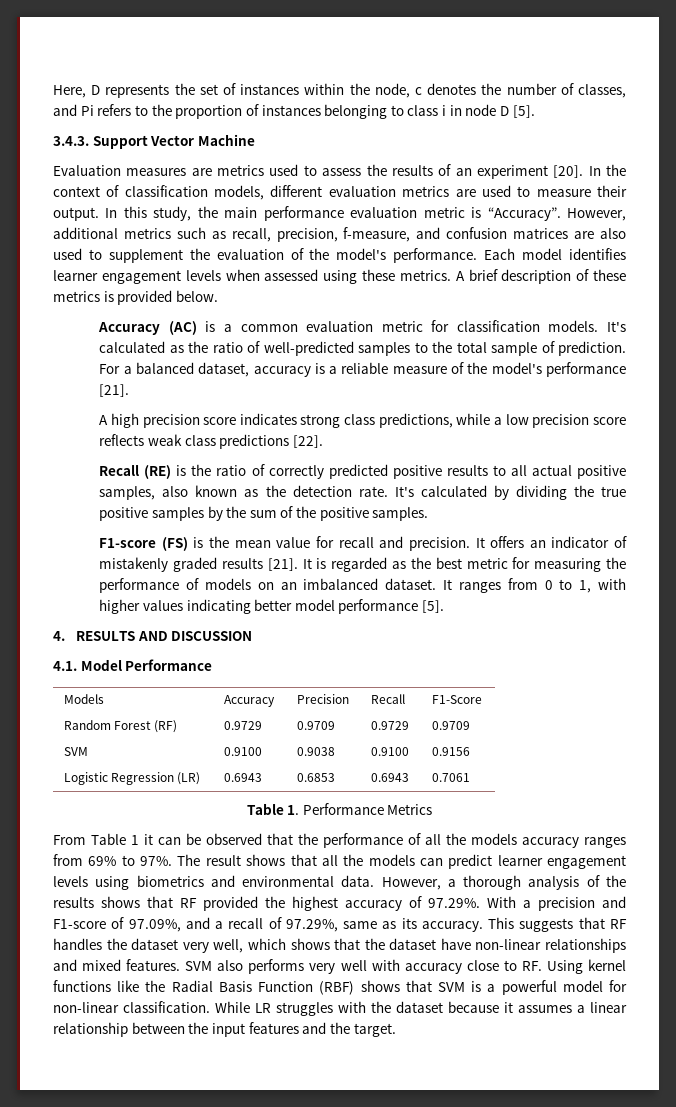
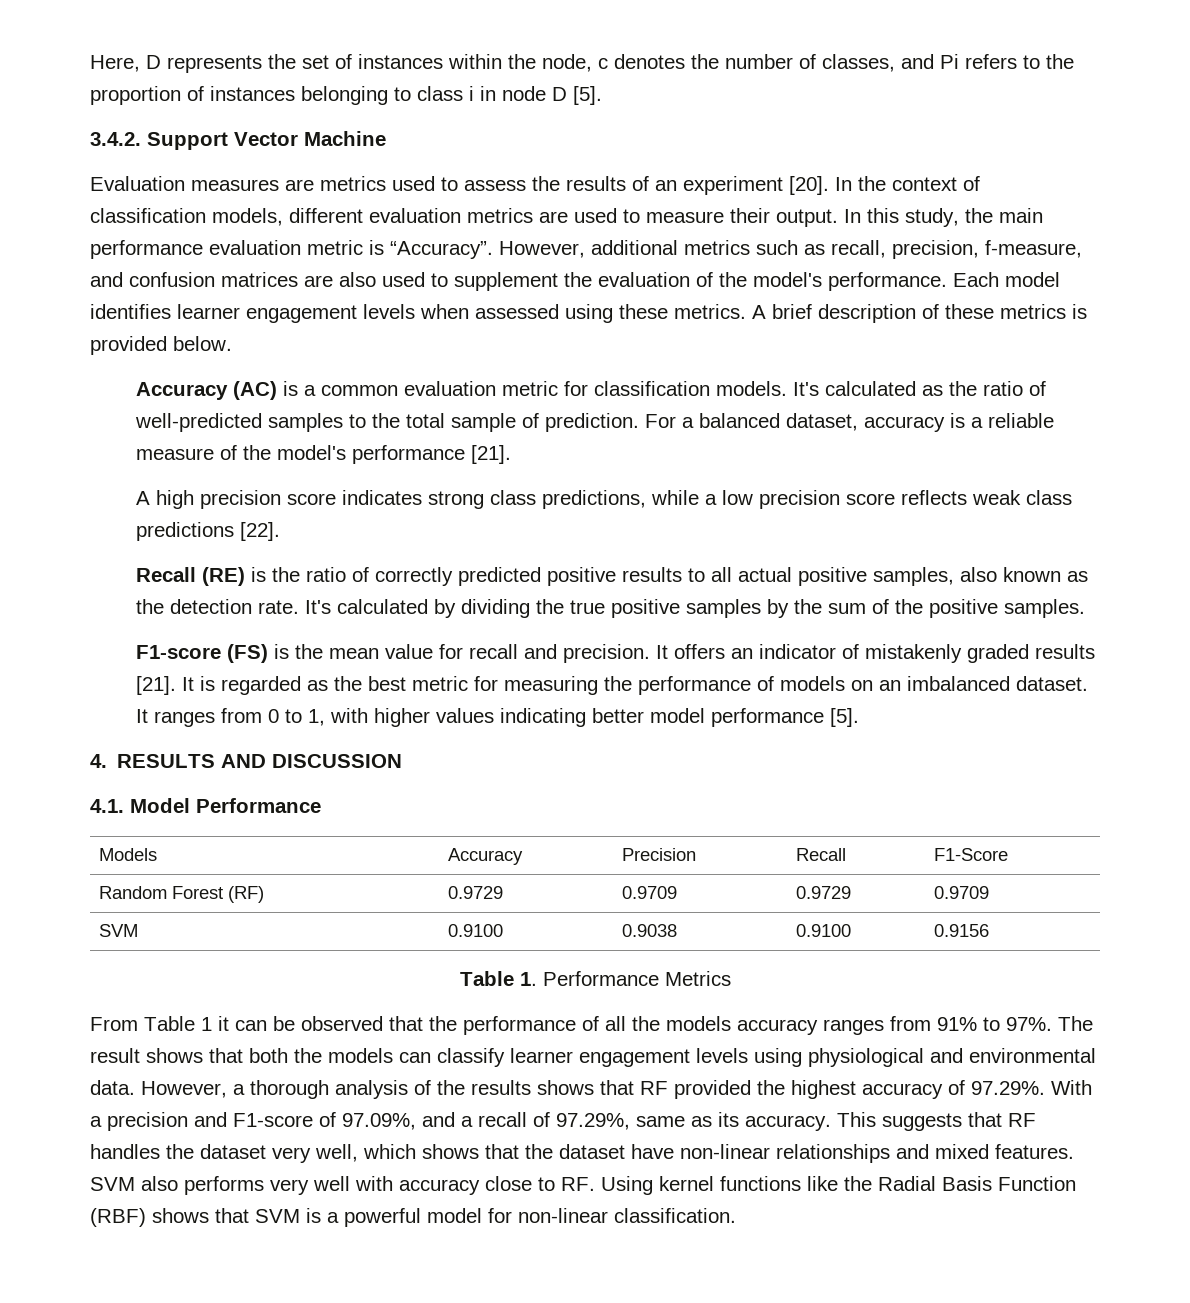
[53,136,89,146] 3.4.3. -> [90,132,141,146] 3.4.2.
[63,772,201,785] [223,773,262,782] [296,773,335,782] [370,773,409,782] [431,773,470,782] // Logistic Regression (LR) | 0.6943 | 0.6853 | 0.6943 | 0.7061 -> (989, 930) none
[88,856,117,866] 69% -> [937,1017,977,1031] 91%
[321,855,338,866] all -> [249,1048,288,1063] both
[448,854,493,869] predict -> [437,1048,505,1067] classify
[136,875,204,887] biometrics -> [808,1048,924,1067] physiological
[215,1001,627,1016] [53,1022,396,1037] While LR struggles with the dataset because it assumes a linear relationship between the input features and the target. -> (736, 1215) none

